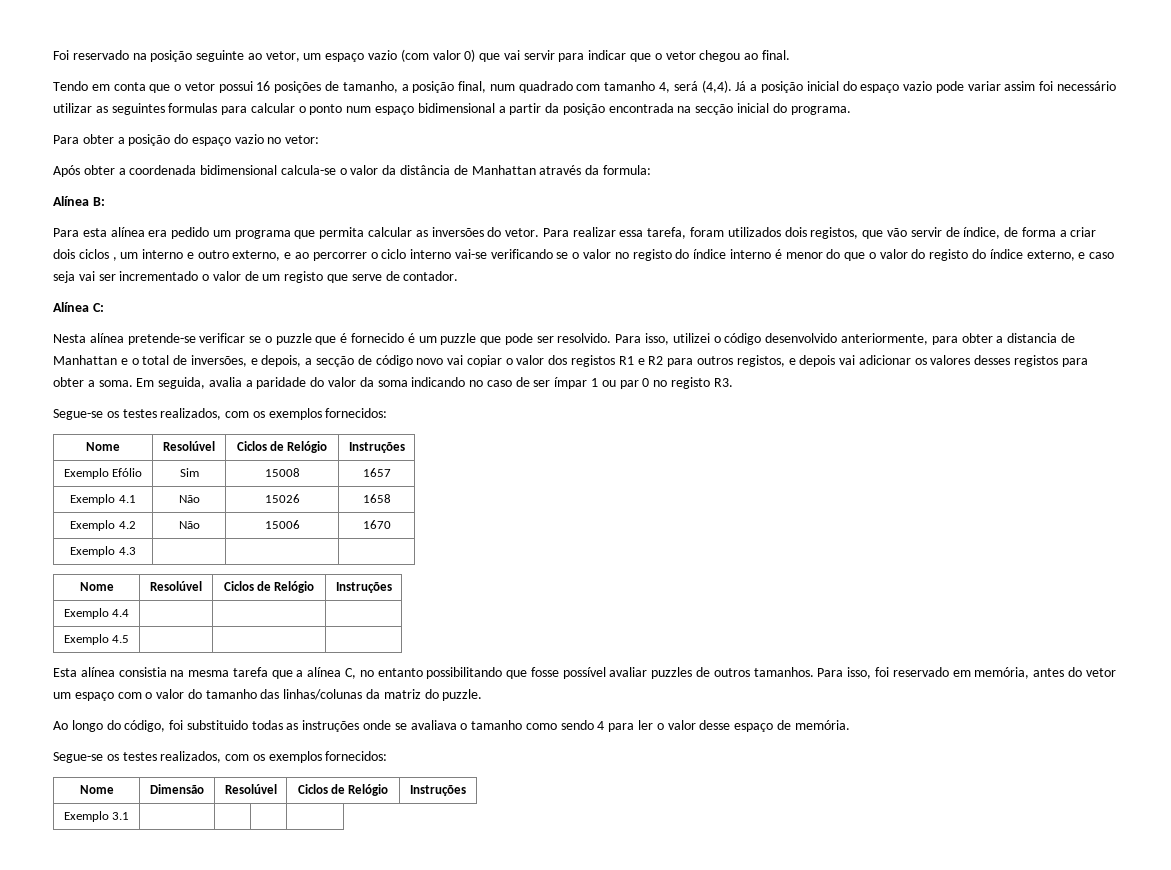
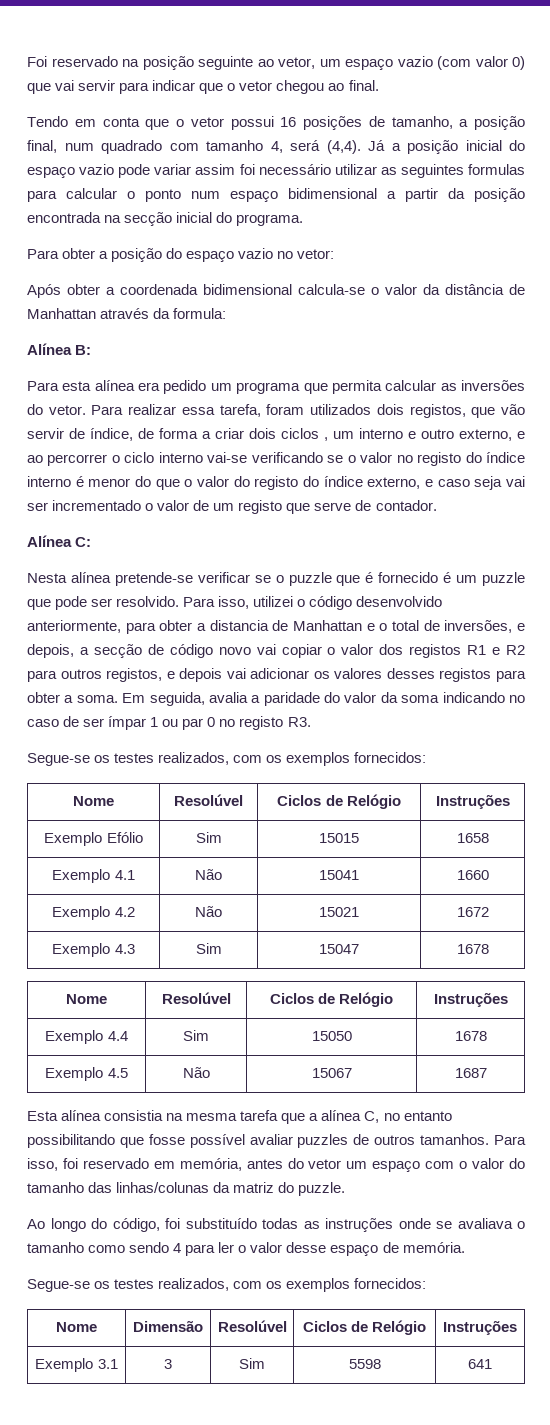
[264,468,300,477] [362,468,391,477] 15008 | 1657 -> [319,833,359,843] [456,833,489,843] 15015 | 1658
[264,494,300,503] [362,494,391,503] 15026 | 1658 -> [319,870,359,880] [456,870,489,880] 15041 | 1660
[264,520,300,529] [362,520,391,529] 15006 | 1670 -> [319,907,359,917] [456,907,489,917] 15021 | 1672
(136, 551) | | -> [195,943,222,954] [319,944,359,954] [456,944,489,954] Sim | 15047 | 1678
(130, 613) | | -> [182,1030,209,1041] [311,1031,352,1041] [454,1031,487,1041] Sim | 15050 | 1678
(130, 639) | | -> [182,1067,210,1078] [311,1068,352,1078] [454,1068,487,1078] Não | 15067 | 1687
[186,720,248,730] substituido -> [185,1218,257,1229] substituído
(130, 816) | | | -> [163,1359,172,1369] [238,1358,265,1369] [348,1359,381,1369] [468,1359,492,1369] 3 | Sim | 5598 | 641

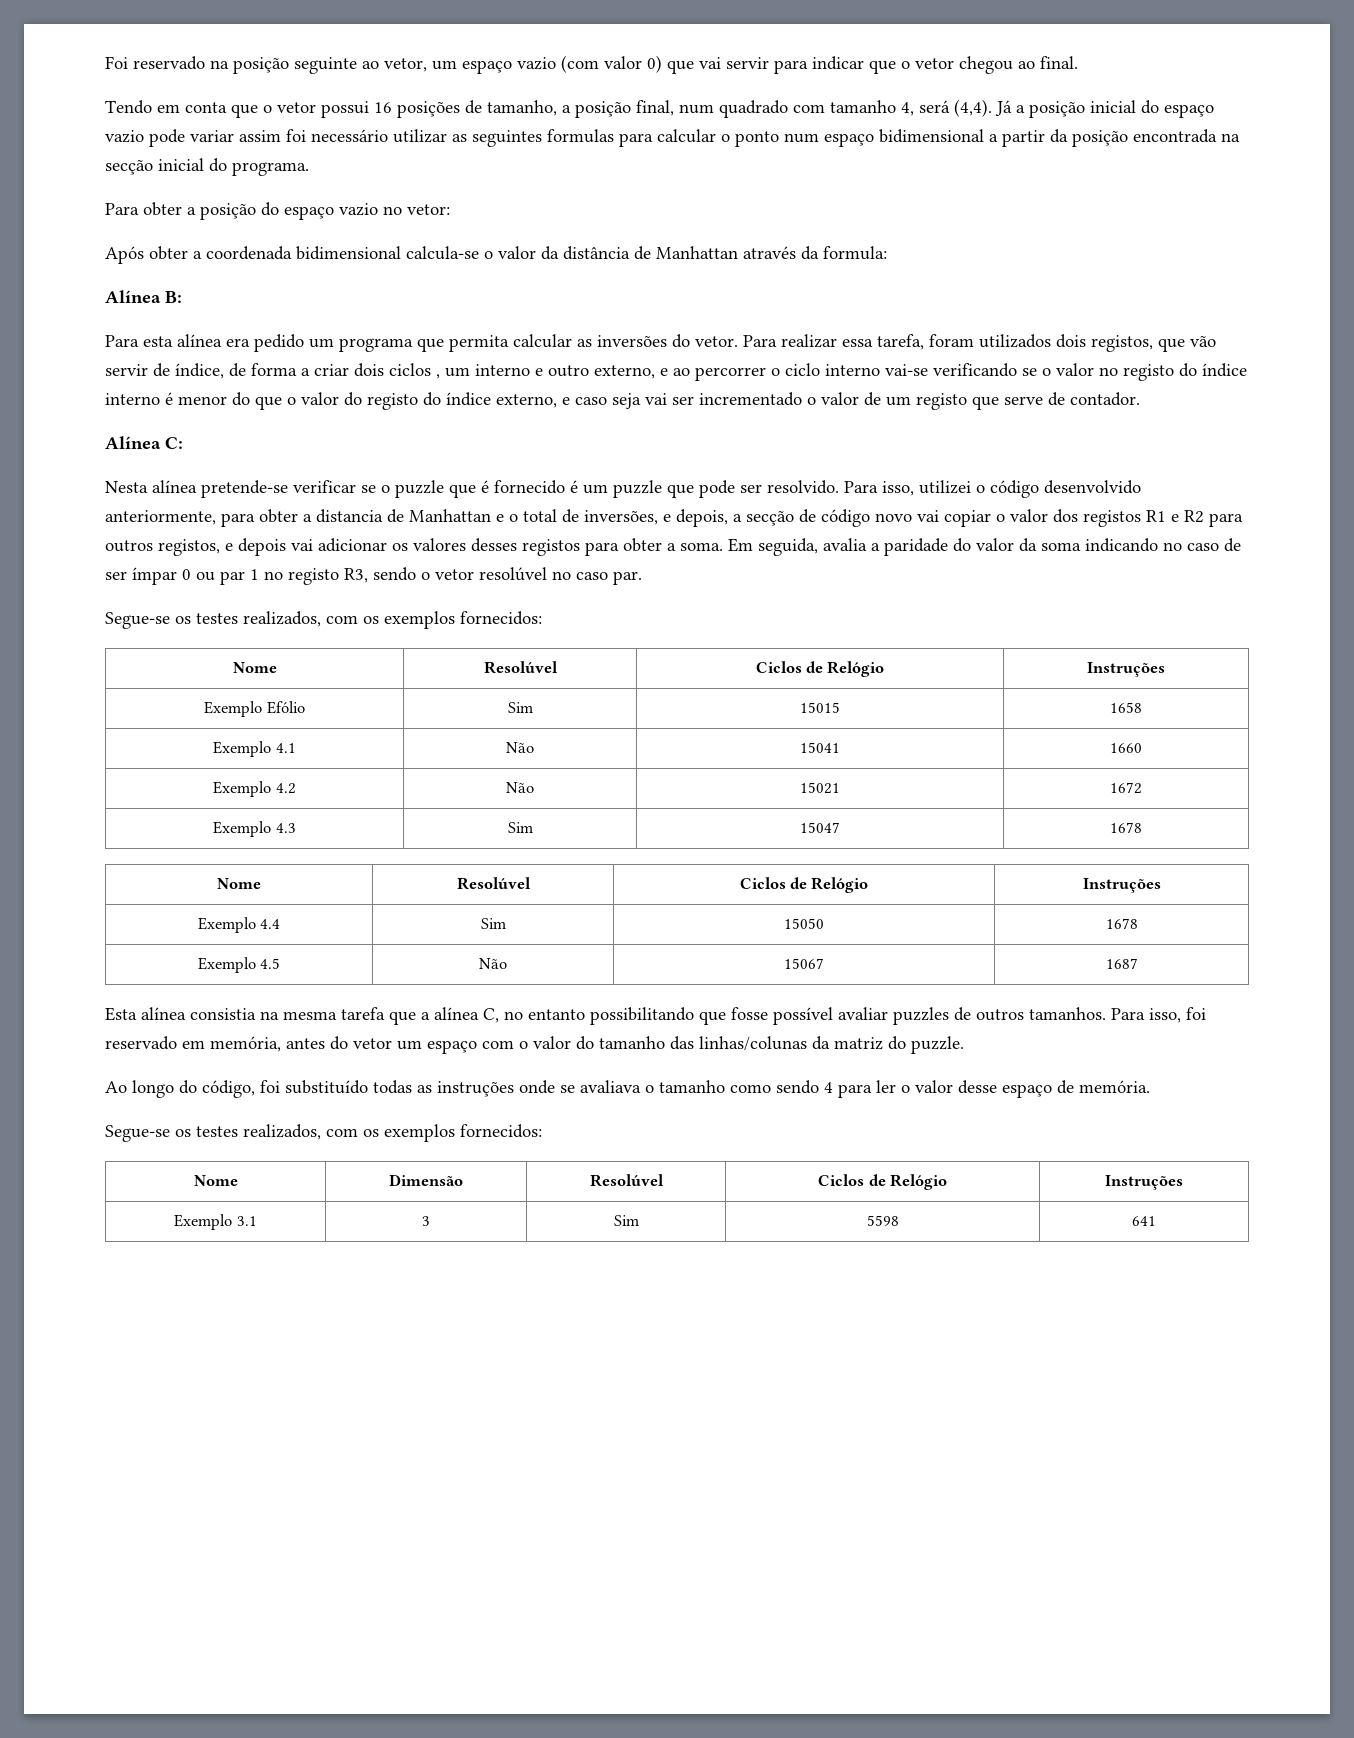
[150,717,159,727] 1 -> [182,569,191,580] 0
[207,716,311,730] 0 no registo R3. -> [250,567,642,585] 1 no registo R3, sendo o vetor resolúvel no caso par.

